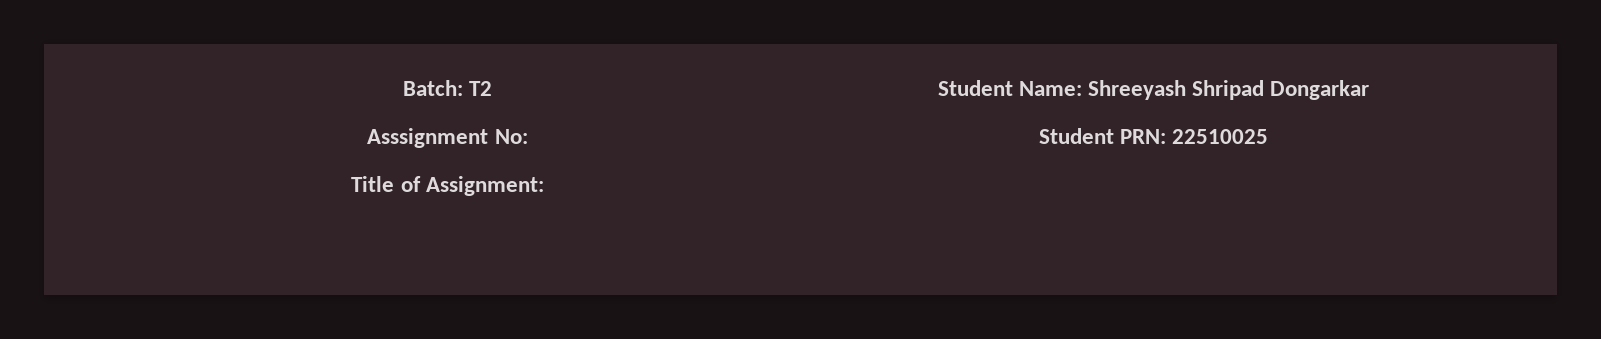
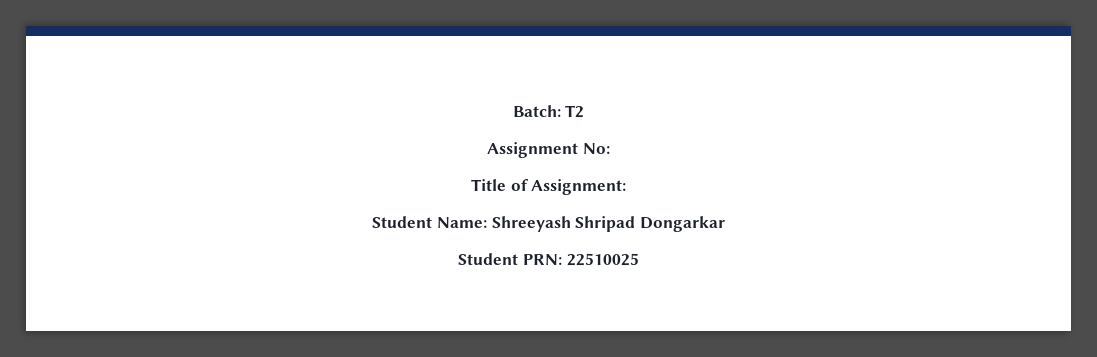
[367,128,489,148] Asssignment -> [487,142,579,158] Assignment

